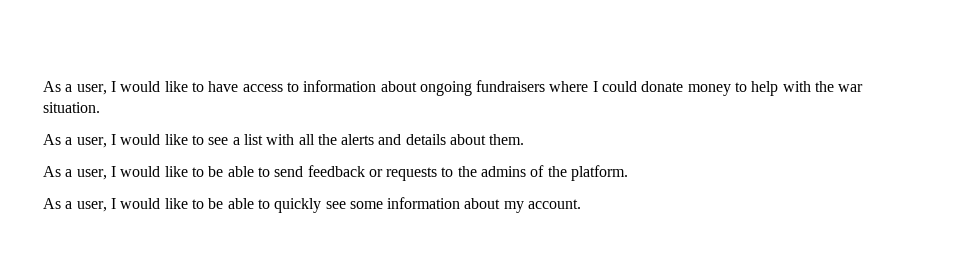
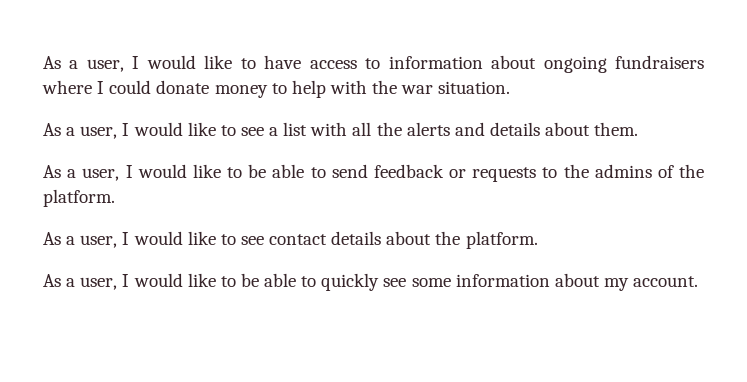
(629, 173) none -> [43,231,538,249] // As a user, I would like to see contact details about the platform.

